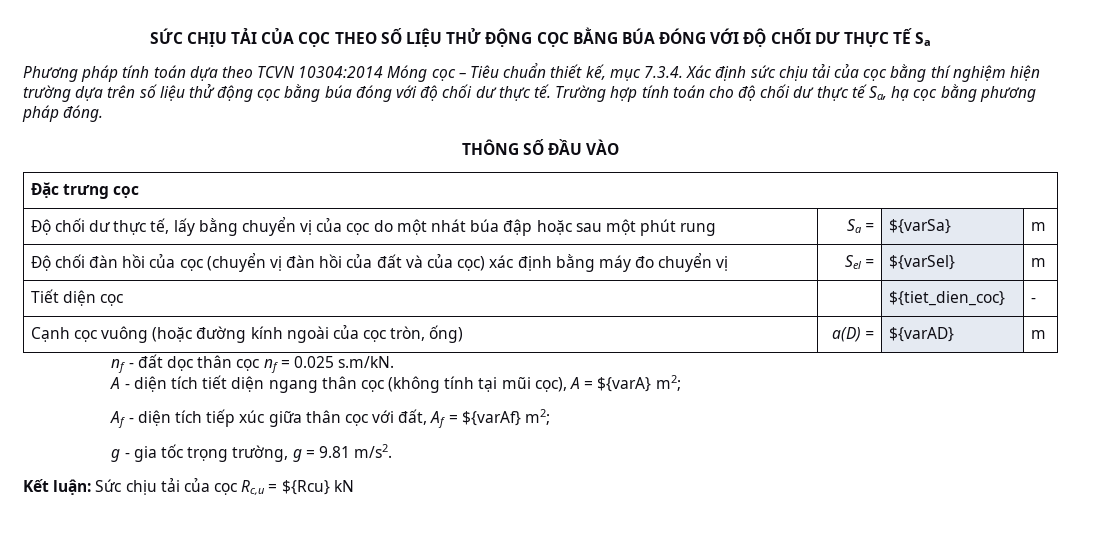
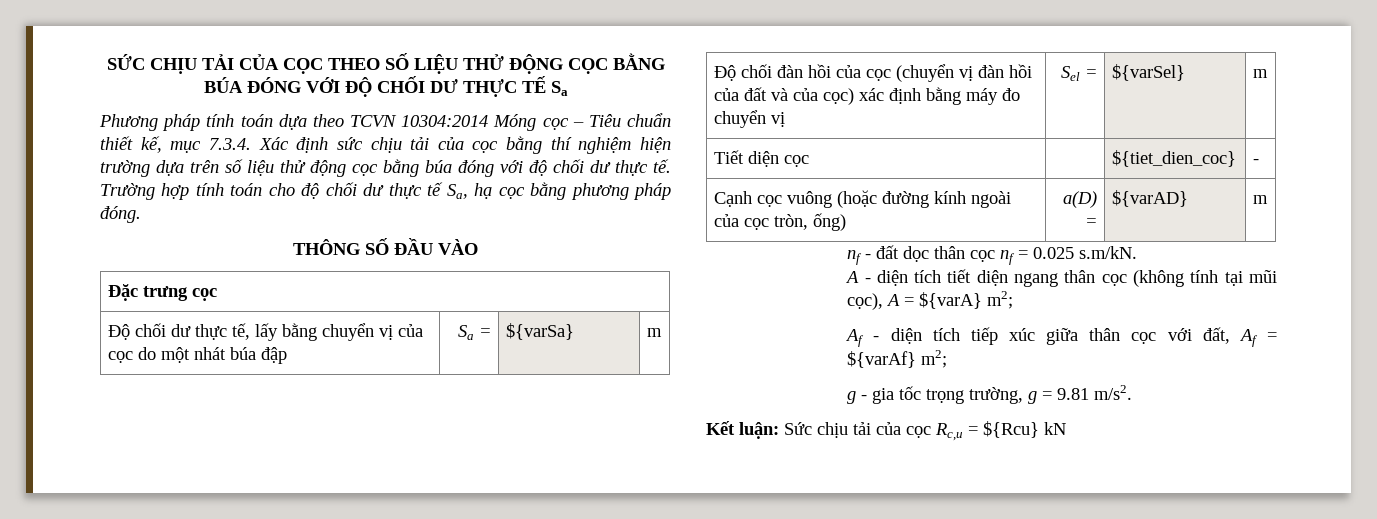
[536,219,717,236] hoặc sau một phút rung -> (287, 355) none

